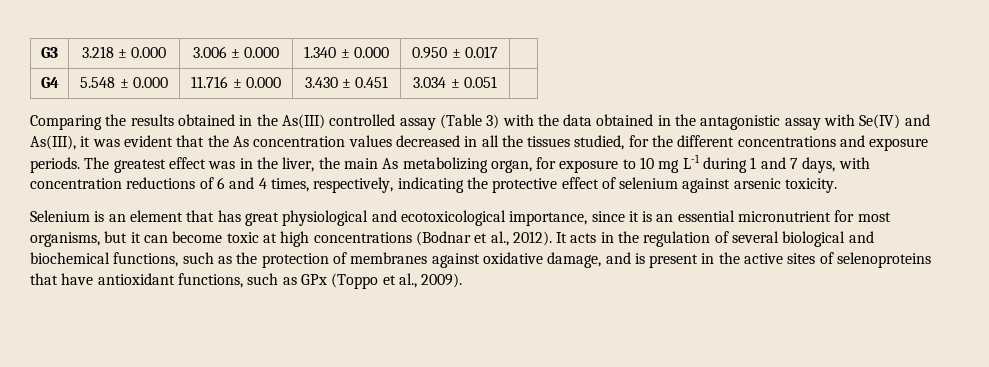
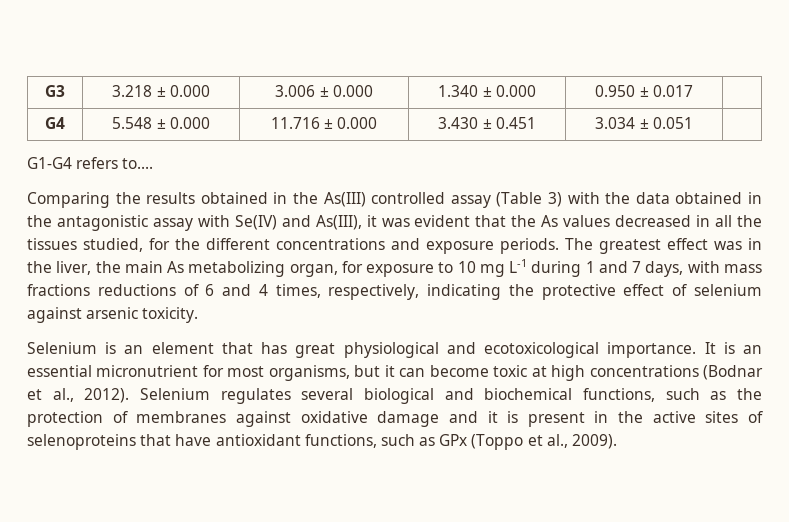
(497, 82) none -> [27,157,154,169] // G1-G4 refers to....
[253,136,346,147] concentration -> (559, 221) none
[30,178,122,189] concentration -> [724,264,763,273] [27,284,90,296] mass fractions
[509,211,639,226] importance, since it -> [607,342,716,358] importance. It
[556,231,729,247] It acts in the regulation of -> [140,388,291,404] Selenium regulates
[547,252,631,268] damage, and -> [377,411,498,427] damage and it

